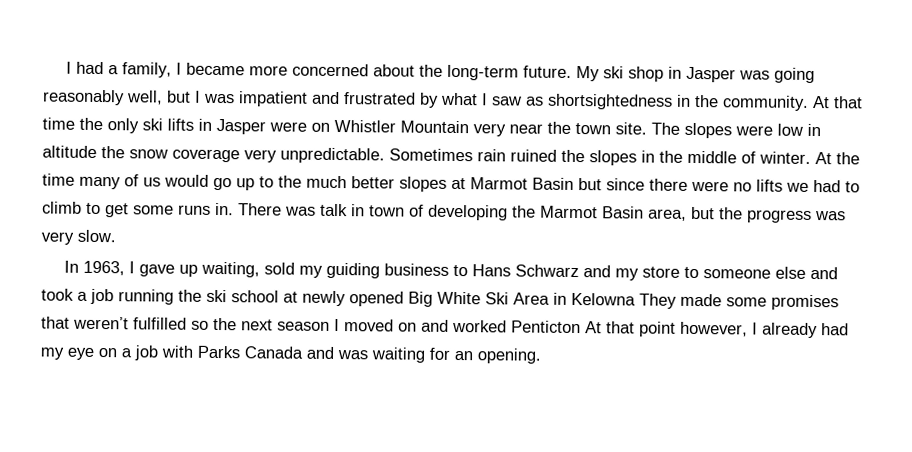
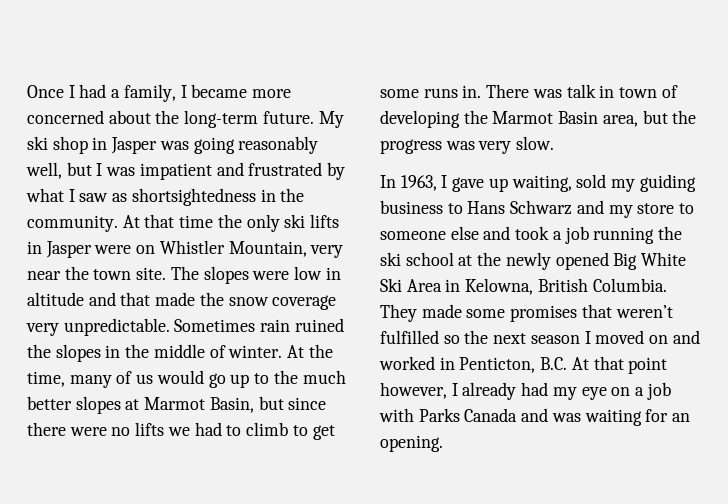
(65, 67) none -> [27,85,64,98] Once
[400,120,469,134] Mountain -> [228,241,307,257] Mountain,
(97, 151) none -> [88,292,196,306] and that made
[42,173,75,186] time -> [27,371,65,387] time,
[532,177,574,190] Basin -> [209,397,254,413] Basin,
(298, 297) none -> [477,252,502,266] the
[571,292,636,306] Kelowna -> [465,278,667,295] Kelowna, British Columbia.
[511,320,581,334] Penticton -> [439,357,568,373] in Penticton, B.C.

